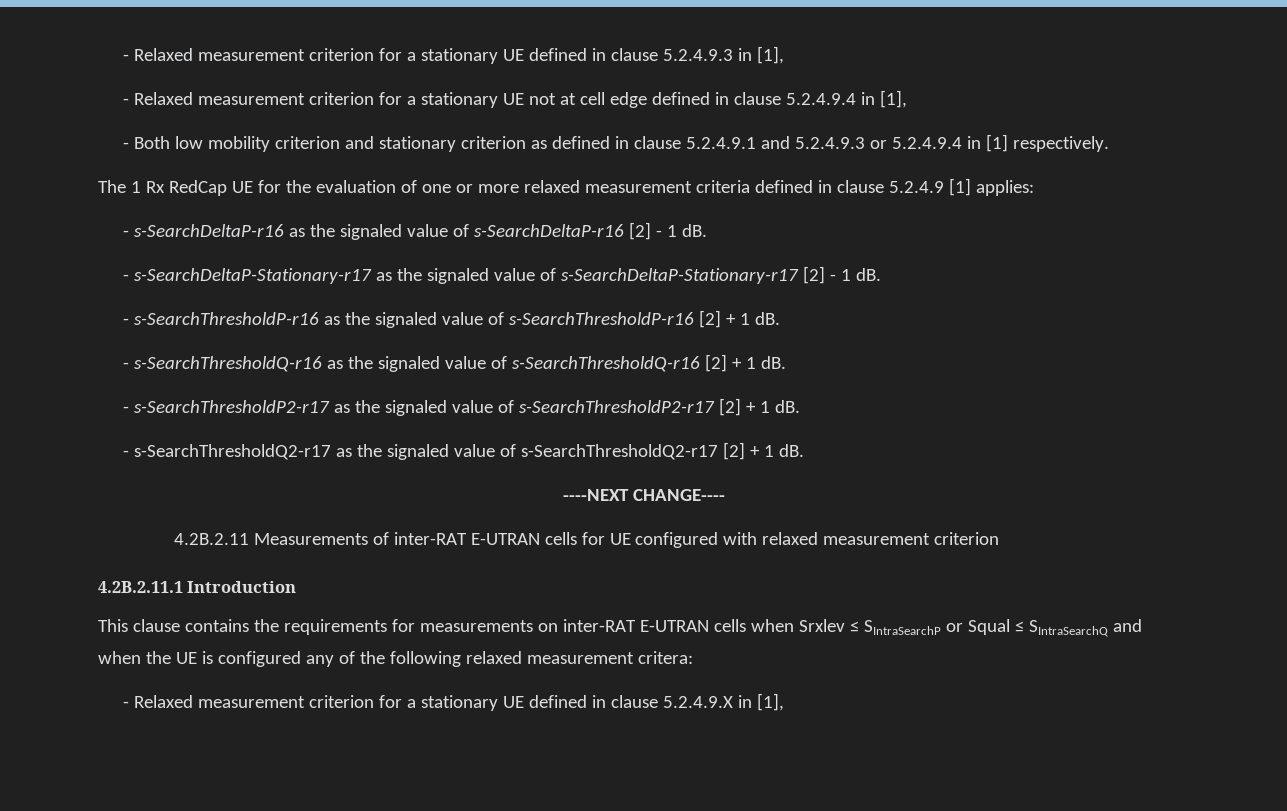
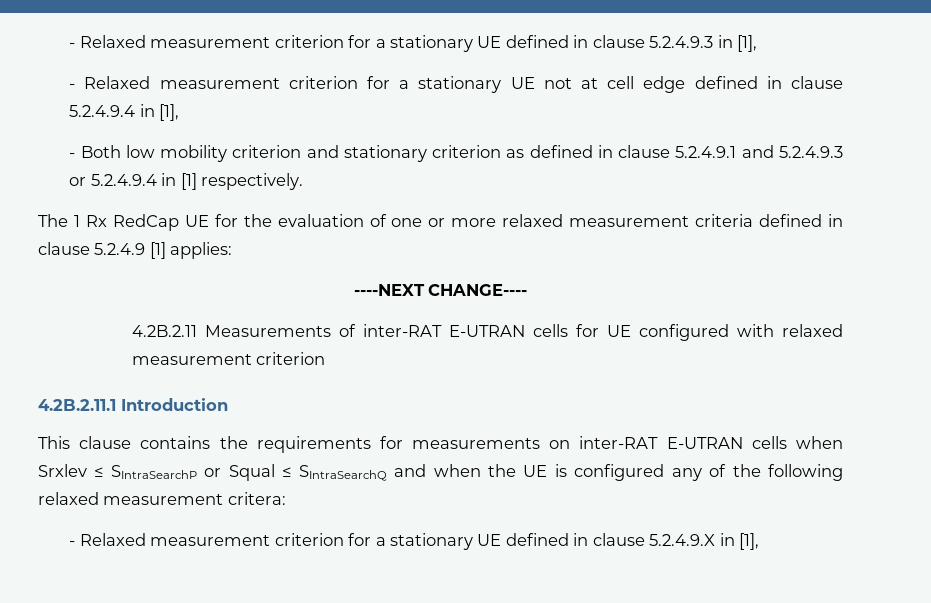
[123,222,708,240] [123,266,882,284] [123,310,781,328] [123,354,787,372] [123,398,801,416] [123,442,805,460] // - s-SearchDeltaP-r16 as the signaled value of s-SearchDeltaP-r16 [2] - 1 dB. // - s-SearchDeltaP-Stationary-r17 as the signaled value of s-SearchDeltaP-Stationary-r17 [2] - 1 dB. // - s-SearchThresholdP-r16 as the signaled value of s-SearchThresholdP-r16 [2] + 1 dB. // - s-SearchThresholdQ-r16 as the signaled value of s-SearchThresholdQ-r16 [2] + 1 dB. // - s-SearchThresholdP2-r17 as the signaled value of s-SearchThresholdP2-r17 [2] + 1 dB. // - s-SearchThresholdQ2-r17 as the signaled value of s-SearchThresholdQ2-r17 [2] + 1 dB. -> (233, 250) none

